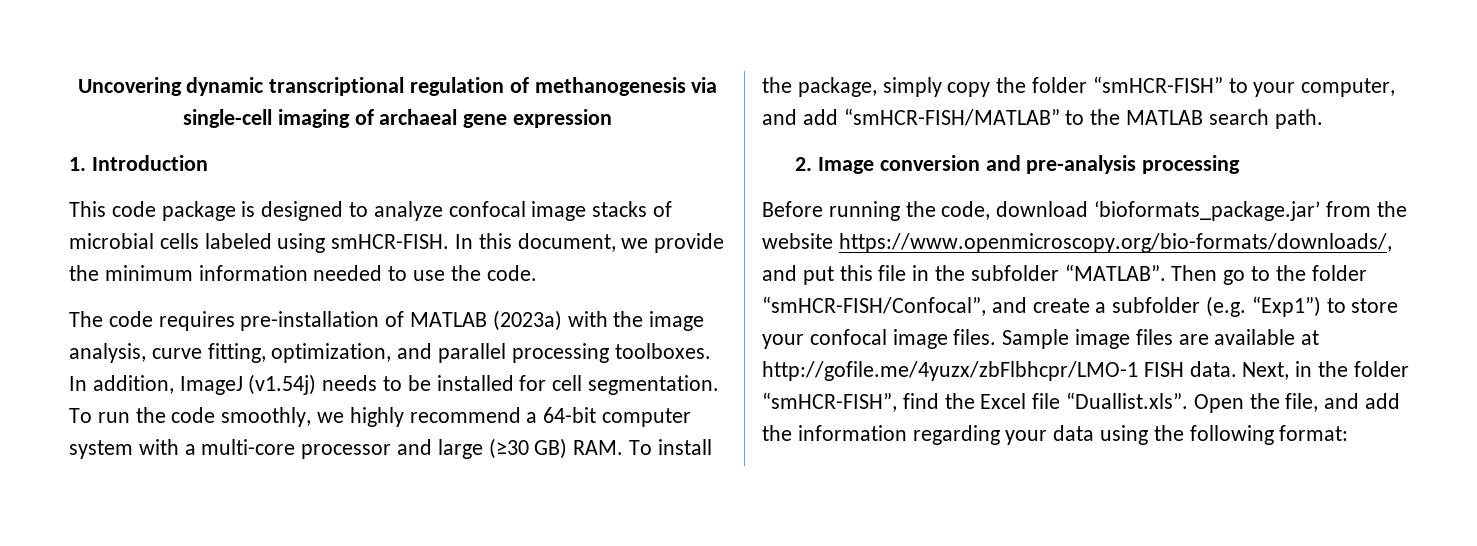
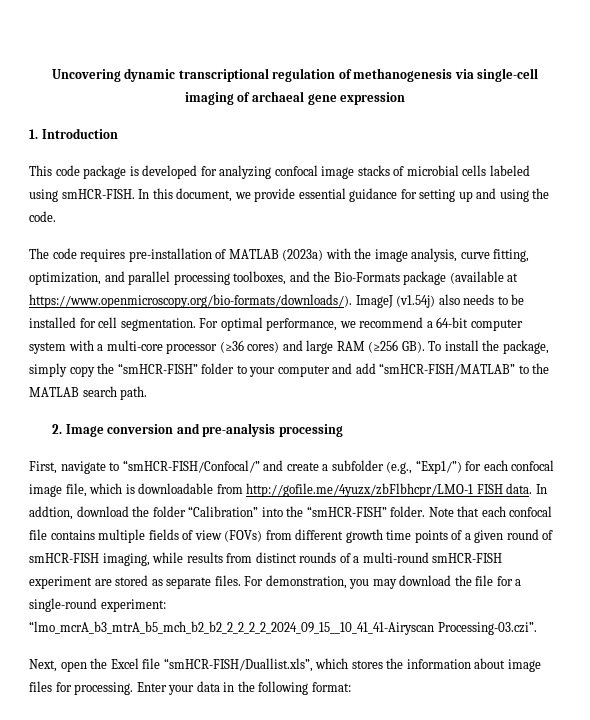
[261,201,443,221] designed to analyze -> [142,165,272,179] developed for analyzing
[69,265,446,281] the minimum information needed to use -> [298,188,529,202] essential guidance for setting up and using
[614,343,711,359] [69,375,174,394] toolboxes. In addition, -> [233,271,519,285] [29,294,352,308] toolboxes, and the Bio-Formats package (available at https://www.openmicroscopy.org/bio-formats/downloads/).
(317, 384) none -> [438,294,460,305] also
[69,407,404,427] To run the code smoothly, we highly -> [199,317,356,331] For optimal performance, we
[397,438,624,459] and large (≥30 GB) RAM. -> [219,340,425,354] (≥36 cores) and large RAM (≥256 GB).
[1032,76,1223,93] folder “smHCR-FISH” -> [117,363,235,374] “smHCR-FISH” folder
[1301,78,1396,97] computer, -> [277,365,330,377] computer
[762,201,1407,221] [762,233,1392,253] [762,264,1367,285] [762,296,1399,317] [762,329,1320,349] [762,361,1409,381] [762,392,1401,413] [762,425,1000,445] Before running the code, download ‘bioformats_package.jar’ from the website https://www.openmicroscopy.org/bio-formats/downloads/, and put this file in the subfolder “MATLAB”. Then go to the folder “smHCR-FISH/Confocal”, and create a subfolder (e.g. “Exp1”) to store your confocal image files. Sample image files are available at http://gofile.me/4yuzx/zbFlbhcpr/LMO-1 FISH data. Next, in the folder “smHCR-FISH”, find the Excel file “Duallist.xls”. Open the file, and add the information regarding -> [29,460,555,474] [29,483,547,497] [29,506,553,520] [29,529,554,543] [29,552,503,566] [29,575,522,589] [29,598,166,612] [29,621,537,635] [29,658,541,672] [29,681,167,695] First, navigate to “smHCR-FISH/Confocal/” and create a subfolder (e.g., “Exp1/”) for each confocal image file, which is downloadable from http://gofile.me/4yuzx/zbFlbhcpr/LMO-1 FISH data. In addtion, download the folder “Calibration” into the “smHCR-FISH” folder. Note that each confocal file contains multiple fields of view (FOVs) from different growth time points of a given round of smHCR-FISH imaging, while results from distinct rounds of a multi-round smHCR-FISH experiment are stored as separate files. For demonstration, you may download the file for a single-round experiment: “lmo_mcrA_b3_mtrA_b5_mch_b2_b2_2_2_2_2_2024_09_15__10_41_41-Airyscan Processing-03.czi”. // Next, open the Excel file “smHCR-FISH/Duallist.xls”, which stores the information about image files for processing. Enter
[1100,425,1149,445] using -> [223,682,235,692] in

